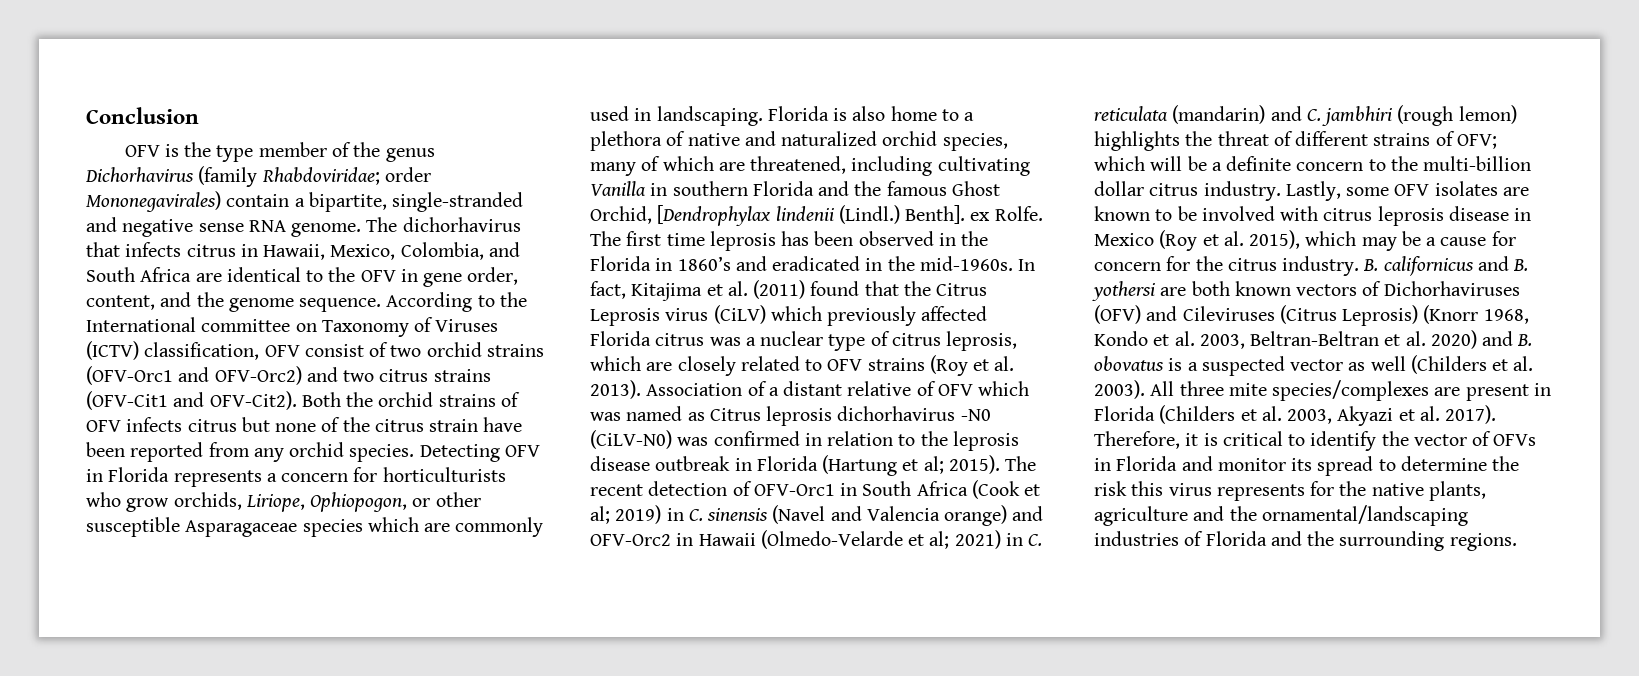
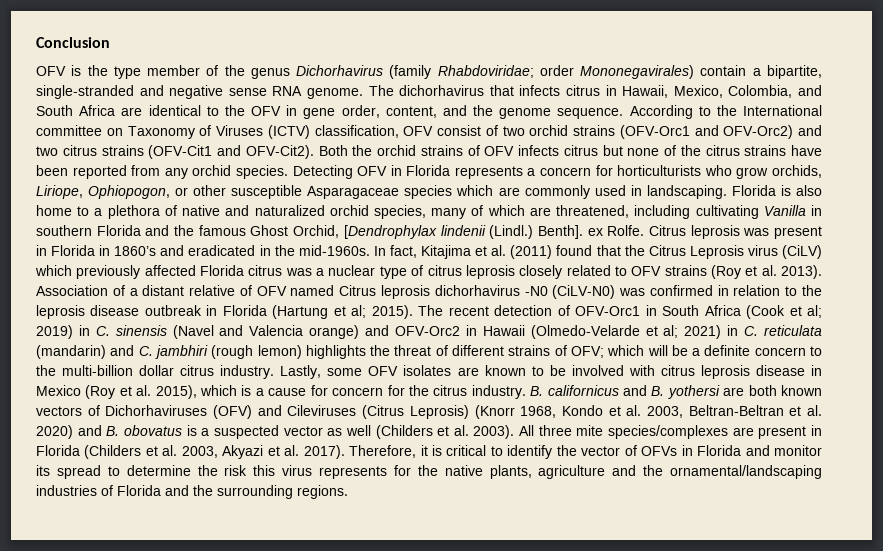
[429,419,479,432] strain -> [744,145,787,156] strains
[590,231,989,251] The first time leprosis has been observed in the -> [648,225,822,239] [36,245,47,256] Citrus leprosis was present in
[946,331,1018,351] [590,356,673,371] leprosis, which are -> [465,265,515,279] leprosis
[978,381,1030,396] [590,406,705,421] which was named as -> [290,285,335,296] named
[1361,231,1421,251] may be -> [241,385,252,396] is

